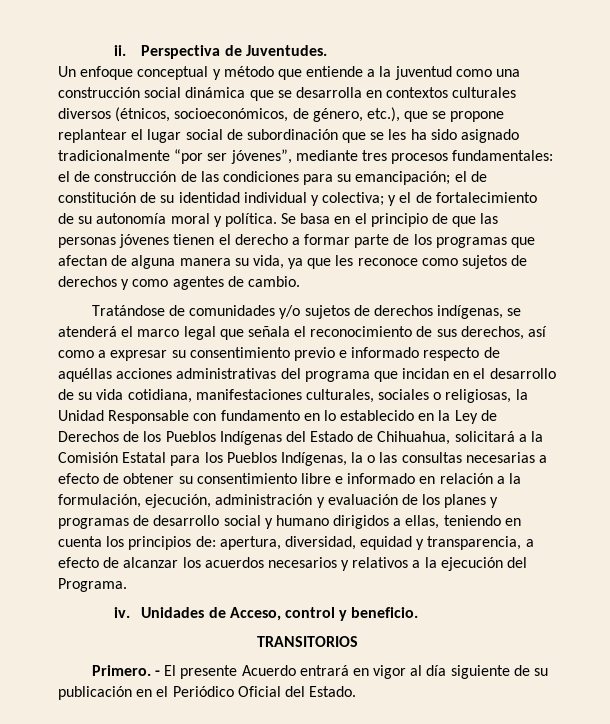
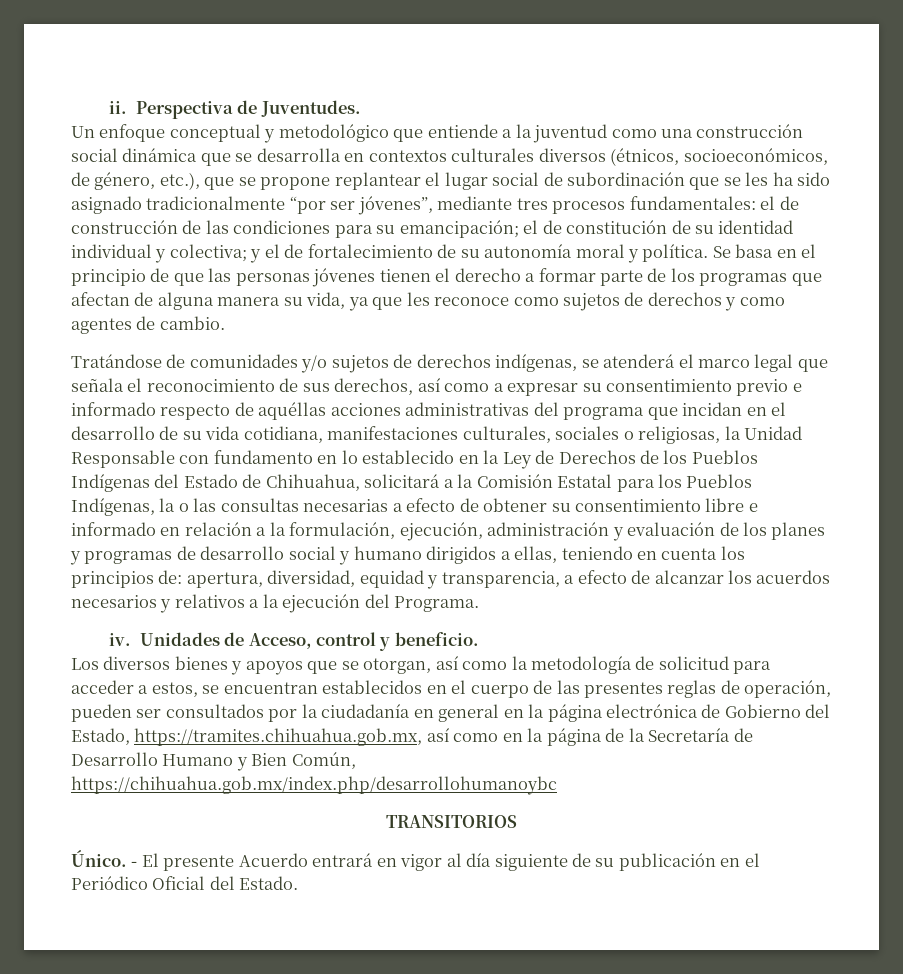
[223,66,274,77] método -> [278,124,389,142] metodológico
(419, 612) none -> [71,656,772,675] [71,680,832,698] [71,704,831,722] [71,728,753,746] [71,752,356,771] [71,776,557,795] // Los diversos bienes y apoyos que se otorgan, así como la metodología de solicitud para acceder a estos, se encuentran establecidos en el cuerpo de las presentes reglas de operación, pueden ser consultados por la ciudadanía en general en la página electrónica de Gobierno del Estado, https://tramites.chihuahua.gob.mx, así como en la página de la Secretaría de Desarrollo Humano y Bien Común, https://chihuahua.gob.mx/index.php/desarrollohumanoybc
[91,665,151,676] Primero. -> [71,850,127,867] Único.

